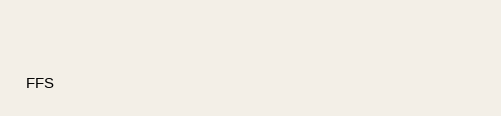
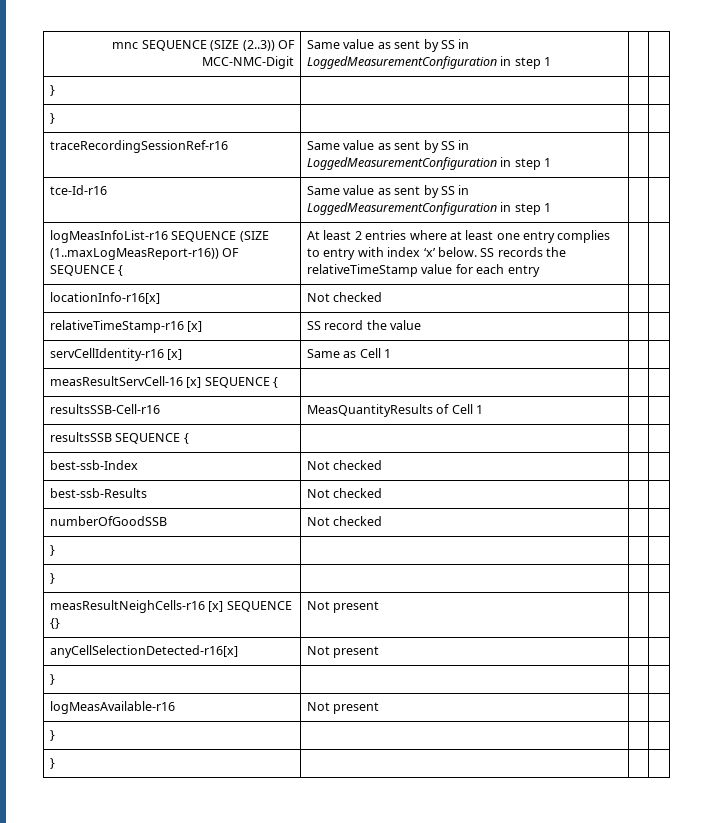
[26,78,54,88] FFS -> [112,40,295,51] [201,56,294,69] [307,39,470,52] [307,56,552,69] [50,85,56,96] [50,113,56,124] [50,140,229,153] [307,140,470,153] [307,157,552,170] [50,185,108,195] [307,185,470,198] [307,202,552,215] [50,230,269,243] [50,248,240,260] [50,265,124,276] [307,230,611,243] [307,247,567,260] [307,264,540,277] [50,292,161,304] [307,292,383,302] [50,320,203,333] [307,320,422,330] [50,348,183,361] [307,348,392,358] [50,376,279,388] [50,404,161,414] [307,404,484,417] [50,432,189,444] [50,460,139,470] [307,460,383,470] [50,488,148,498] [307,488,383,498] [50,516,168,526] [307,516,383,526] [50,545,56,556] [50,573,56,584] [50,600,292,613] [50,618,61,629] [307,601,380,613] [50,645,239,658] [307,646,380,658] [50,674,56,685] [50,701,176,714] [307,702,380,714] [50,730,56,741] [50,758,56,769] mnc SEQUENCE (SIZE (2..3)) OF MCC-NMC-Digit | Same value as sent by SS in LoggedMeasurementConfiguration in step 1 | | // } | | | // } | | | // traceRecordingSessionRef-r16 | Same value as sent by SS in LoggedMeasurementConfiguration in step 1 | | // tce-Id-r16 | Same value as sent by SS in LoggedMeasurementConfiguration in step 1 | | // logMeasInfoList-r16 SEQUENCE (SIZE (1..maxLogMeasReport-r16)) OF SEQUENCE { | At least 2 entries where at least one entry complies to entry with index ‘x’ below. SS records the relativeTimeStamp value for each entry | | // locationInfo-r16[x] | Not checked | | // relativeTimeStamp-r16 [x] | SS record the value | | // servCellIdentity-r16 [x] | Same as Cell 1 | | // measResultServCell-16 [x] SEQUENCE { | | | // resultsSSB-Cell-r16 | MeasQuantityResults of Cell 1 | | // resultsSSB SEQUENCE { | | | // best-ssb-Index | Not checked | | // best-ssb-Results | Not checked | | // numberOfGoodSSB | Not checked | | // } | | | // } | | | // measResultNeighCells-r16 [x] SEQUENCE {} | Not present | | // anyCellSelectionDetected-r16[x] | Not present | | // } | | | // logMeasAvailable-r16 | Not present | | // } | | | // } | | |

